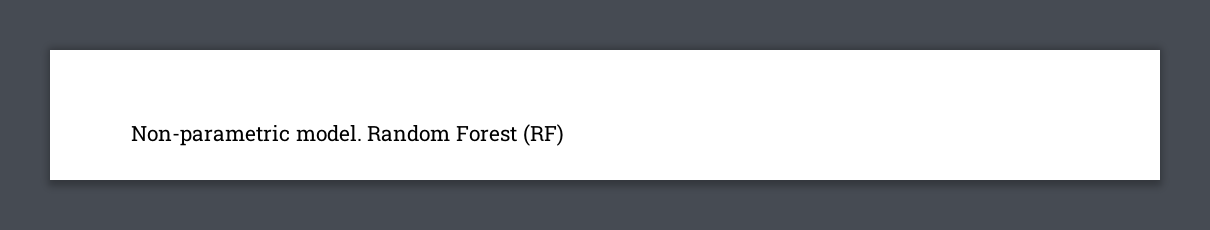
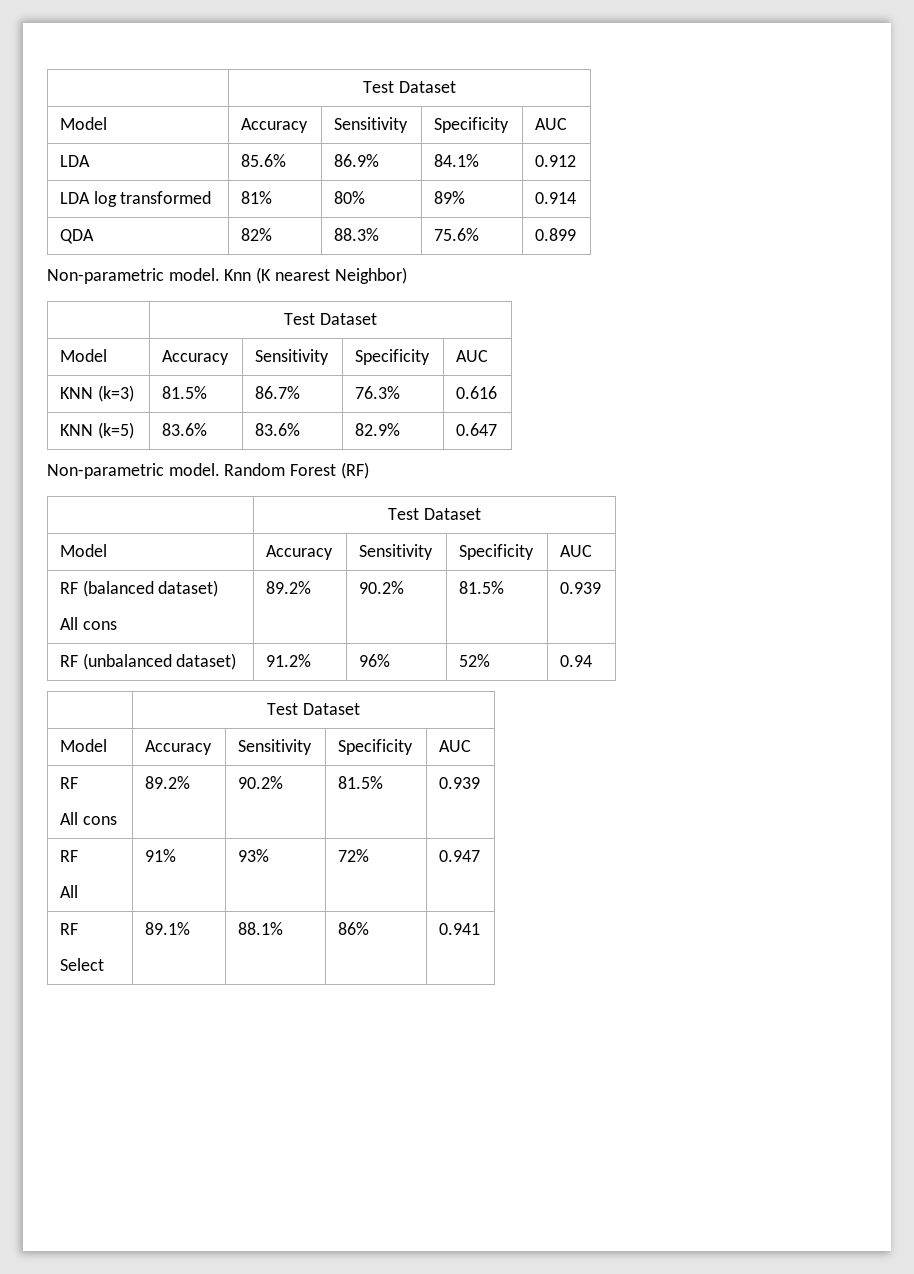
(131, 135) none -> [363,81,456,93] [60,117,108,130] [241,118,309,133] [334,117,409,133] [434,117,510,133] [535,118,568,130] [60,155,91,167] [241,154,287,167] [334,154,380,167] [434,154,480,167] [535,155,577,167] [60,191,212,207] [241,191,273,204] [334,191,366,204] [434,191,466,204] [535,192,577,204] [60,229,95,244] [241,228,273,241] [334,228,380,241] [434,228,480,241] [535,228,577,241] [47,267,407,284] [284,313,377,325] [60,349,108,362] [162,350,230,365] [255,349,330,365] [355,349,431,365] [456,350,489,362] [60,385,134,402] [162,386,208,399] [255,386,301,399] [355,386,401,399] [456,386,498,399] [60,422,134,439] [162,423,208,436] [255,423,301,436] [355,423,401,436] [456,423,498,436] | Test Dataset // Model | Accuracy | Sensitivity | Specificity | AUC // LDA | 85.6% | 86.9% | 84.1% | 0.912 // LDA log transformed | 81% | 80% | 89% | 0.914 // QDA | 82% | 88.3% | 75.6% | 0.899 // Non-parametric model. Knn (K nearest Neighbor) // | Test Dataset // Model | Accuracy | Sensitivity | Specificity | AUC // KNN (k=3) | 81.5% | 86.7% | 76.3% | 0.616 // KNN (k=5) | 83.6% | 83.6% | 82.9% | 0.647 //
(564, 135) none -> [388,508,481,520] [60,544,108,557] [266,545,334,560] [359,544,434,560] [459,544,535,560] [560,545,593,557] [60,580,219,597] [60,617,117,630] [266,581,312,594] [359,581,405,594] [459,581,505,594] [560,582,602,594] [60,653,237,670] [266,654,312,667] [359,654,391,667] [459,654,491,667] [560,655,593,667] [267,703,360,715] [60,739,108,752] [145,740,213,755] [238,739,313,755] [338,739,414,755] [439,740,472,752] [60,777,79,789] [60,812,117,825] [145,776,191,789] [238,776,284,789] [338,776,384,789] [439,777,481,789] [60,850,79,862] [60,885,79,898] [145,849,177,862] [238,849,270,862] [338,849,370,862] [439,850,481,862] [60,923,79,935] [60,958,105,971] [145,922,191,935] [238,922,284,935] [338,922,370,935] [439,923,481,935] // | Test Dataset // Model | Accuracy | Sensitivity | Specificity | AUC // RF (balanced dataset) // All cons | 89.2% | 90.2% | 81.5% | 0.939 // RF (unbalanced dataset) | 91.2% | 96% | 52% | 0.94 // | Test Dataset // Model | Accuracy | Sensitivity | Specificity | AUC // RF // All cons | 89.2% | 90.2% | 81.5% | 0.939 // RF // All | 91% | 93% | 72% | 0.947 // RF // Select | 89.1% | 88.1% | 86% | 0.941

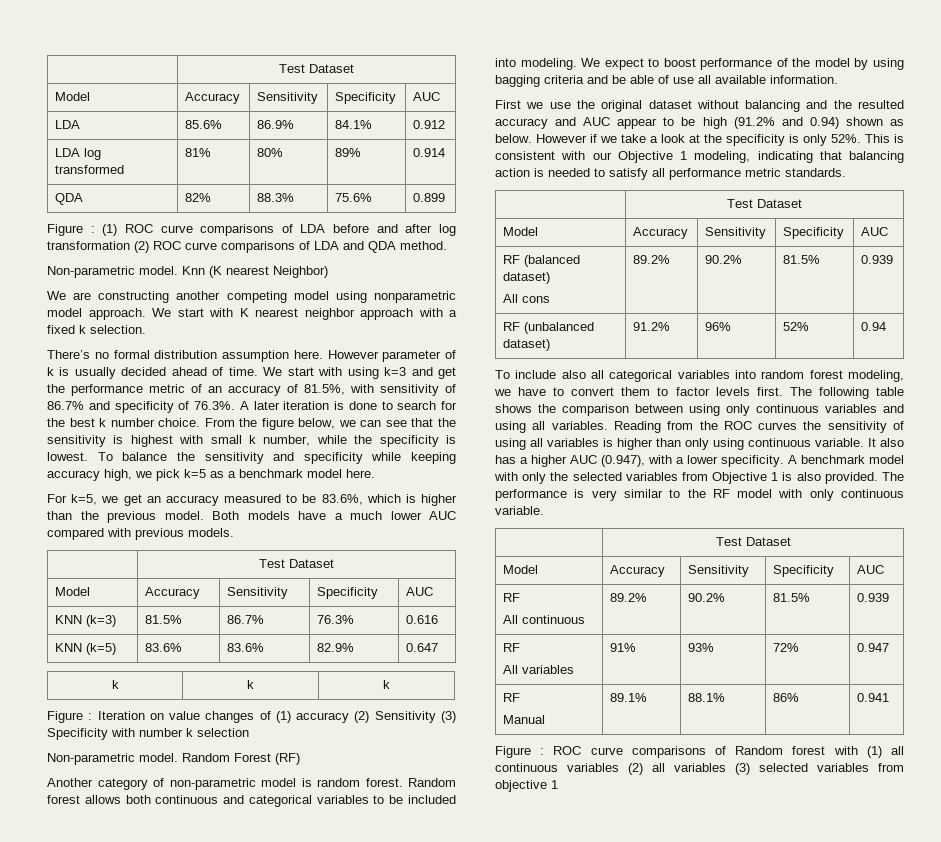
(577, 234) none -> [47,224,456,236] [47,241,447,253] // Figure : (1) ROC curve comparisons of LDA before and after log transformation (2) ROC curve comparisons of LDA and QDA method.
(407, 275) none -> [47,291,456,303] [47,308,457,320] [47,325,146,334] [47,350,456,362] [47,367,456,379] [47,384,456,396] [47,401,457,413] [47,418,457,430] [47,435,456,447] [47,452,456,464] [47,469,375,481] [47,494,458,506] [47,511,456,523] [47,528,234,540] // We are constructing another competing model using nonparametric model approach. We start with K nearest neighbor approach with a fixed k selection. // There’s no formal distribution assumption here. However parameter of k is usually decided ahead of time. We start with using k=3 and get the performance metric of an accuracy of 81.5%, with sensitivity of 86.7% and specificity of 76.3%. A later iteration is done to search for the best k number choice. From the figure below, we can see that the sensitivity is highest with small k number, while the specificity is lowest. To balance the sensitivity and specificity while keeping accuracy high, we pick k=5 as a benchmark model here. // For k=5, we get an accuracy measured to be 83.6%, which is higher than the previous model. Both models have a much lower AUC compared with previous models.
(498, 429) none -> [111,680,119,689] [247,680,255,689] [383,680,390,689] [47,711,456,723] [47,728,249,740] // k | k | k // Figure : Iteration on value changes of (1) accuracy (2) Sensitivity (3) Specificity with number k selection
(369, 470) none -> [47,778,456,790] [47,795,456,807] [495,58,904,70] [495,75,838,87] [495,100,904,112] [495,117,904,129] [495,134,904,146] [495,151,904,163] [495,168,846,180] // Another category of non-parametric model is random forest. Random forest allows both continuous and categorical variables to be included into modeling. We expect to boost performance of the model by using bagging criteria and be able of use all available information. // First we use the original dataset without balancing and the resulted accuracy and AUC appear to be high (91.2% and 0.94) shown as below. However if we take a look at the specificity is only 52%. This is consistent with our Objective 1 modeling, indicating that balancing action is needed to satisfy all performance metric standards.
(593, 661) none -> [495,370,904,382] [494,387,904,399] [495,404,904,416] [495,421,904,433] [495,438,904,450] [495,455,904,467] [494,472,904,484] [495,489,904,501] [495,506,544,515] // To include also all categorical variables into random forest modeling, we have to convert them to factor levels first. The following table shows the comparison between using only continuous variables and using all variables. Reading from the ROC curves the sensitivity of using all variables is higher than only using continuous variable. It also has a higher AUC (0.947), with a lower specificity. A benchmark model with only the selected variables from Objective 1 is also provided. The performance is very similar to the RF model with only continuous variable.
[82,816,117,825] cons -> [522,615,586,624] continuous
(79, 891) none -> [522,665,575,674] variables
[60,958,105,971] Select -> [503,715,546,724] Manual
(481, 929) none -> [495,746,904,758] [495,763,904,775] [495,780,558,792] // Figure : ROC curve comparisons of Random forest with (1) all continuous variables (2) all variables (3) selected variables from objective 1

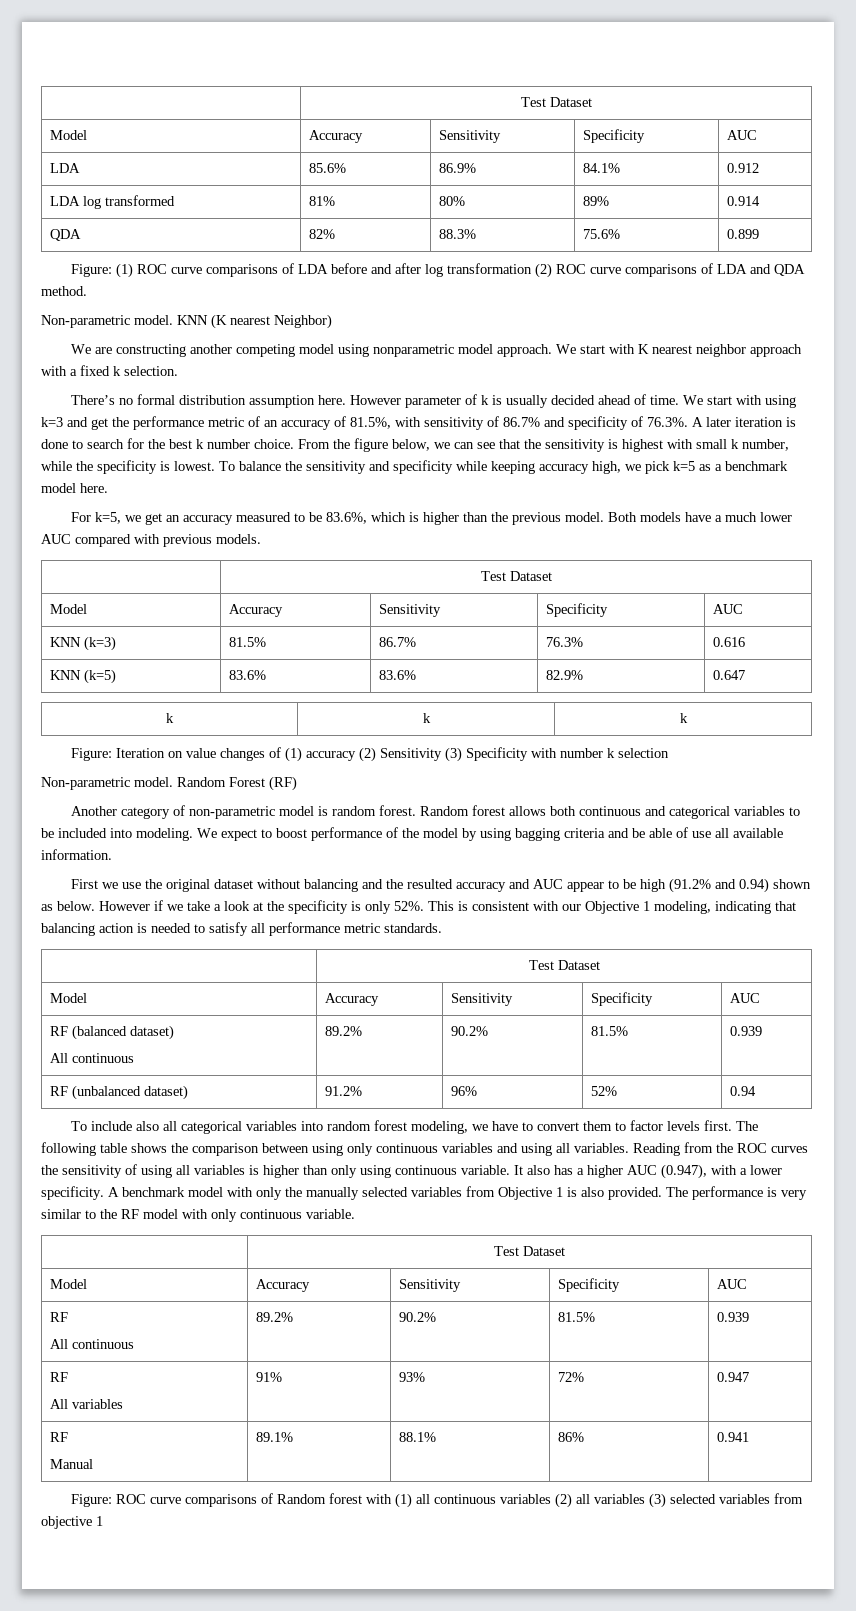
[47,224,95,236] Figure : -> [71,264,113,277] Figure:
[182,266,205,275] Knn -> [177,315,208,325] KNN
[47,711,93,723] Figure : -> [71,748,113,761] Figure:
[522,296,551,303] cons -> [72,1053,135,1063] continuous
(569, 476) none -> [306,1187,359,1200] manually
[495,746,545,758] Figure : -> [71,1494,113,1507] Figure:

